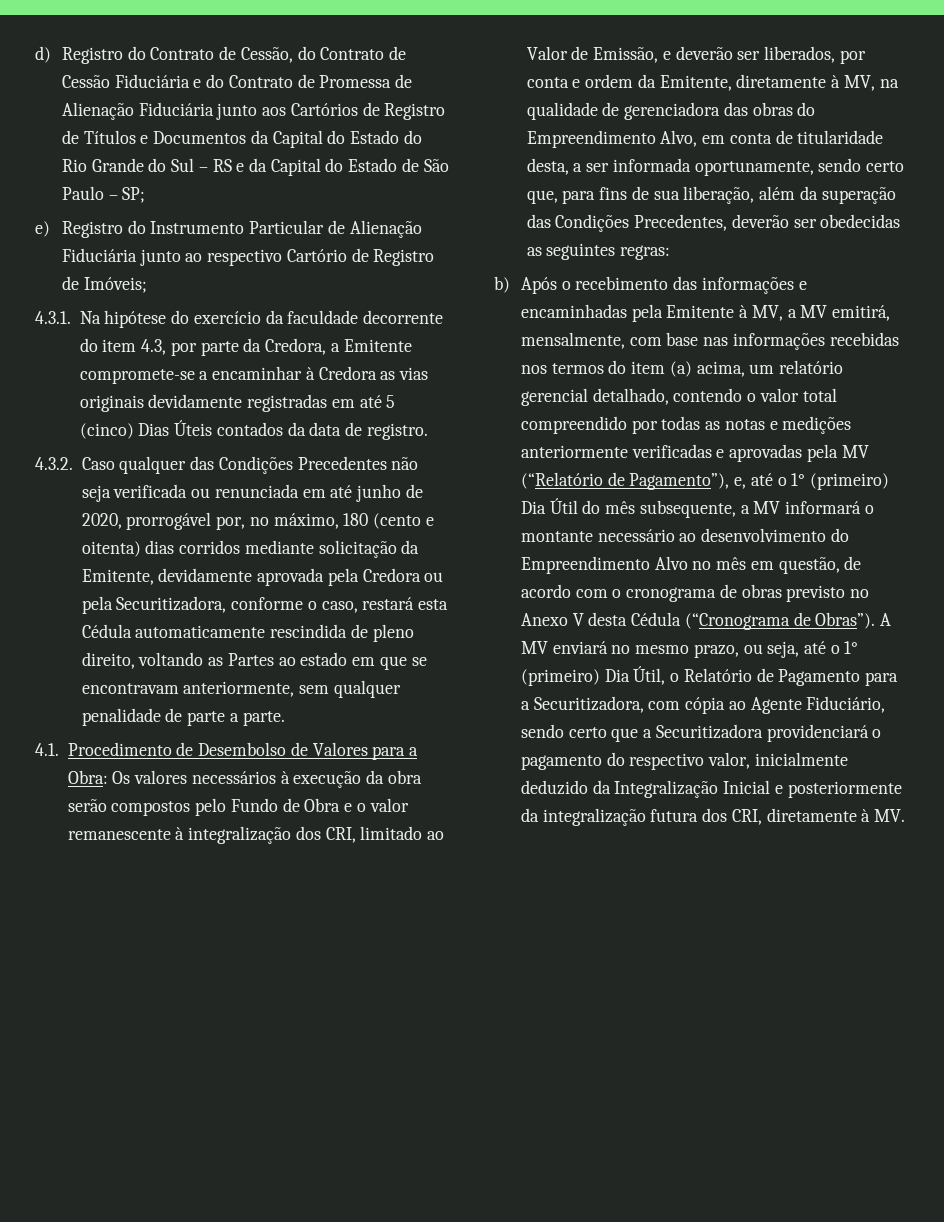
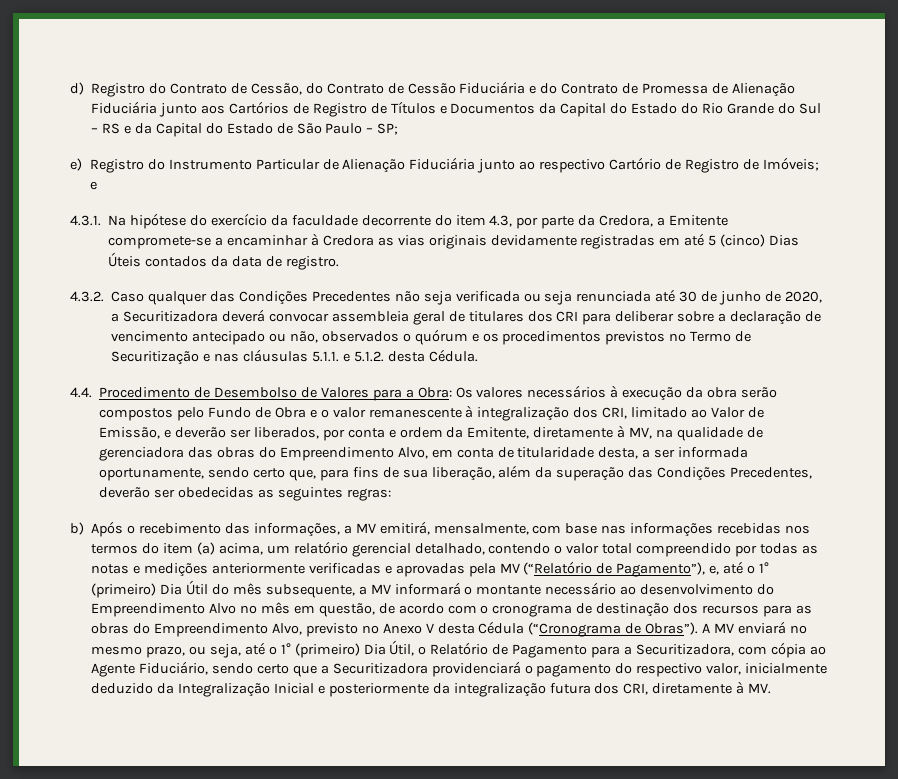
(147, 285) none -> [89,181,97,190] e
[214,484,423,502] [81,512,434,530] [81,540,420,558] [81,568,444,586] [81,596,449,614] [81,624,414,642] [81,652,427,670] [81,680,401,698] [81,708,285,726] [35,743,59,756] renunciada em até junho de 2020, prorrogável por, no máximo, 180 (cento e oitenta) dias corridos mediante solicitação da Emitente, devidamente aprovada pela Credora ou pela Securitizadora, conforme o caso, restará esta Cédula automaticamente rescindida de pleno direito, voltando as Partes ao estado em que se encontravam anteriormente, sem qualquer penalidade de parte a parte. // 4.1. -> [544,289,822,305] [111,309,821,325] [111,329,752,345] [111,349,478,365] [70,387,92,398] seja renunciada até 30 de junho de 2020, a Securitizadora deverá convocar assembleia geral de titulares dos CRI para deliberar sobre a declaração de vencimento antecipado ou não, observados o quórum e os procedimentos previstos no Termo de Securitização e nas cláusulas 5.1.1. e 5.1.2. desta Cédula. // 4.4.
[701,277,807,294] [520,304,783,322] informações e encaminhadas pela Emitente à MV, -> [253,523,340,537] informações,
[741,584,782,598] obras -> [596,603,812,617] [91,623,302,637] destinação dos recursos para as obras do Empreendimento Alvo,

